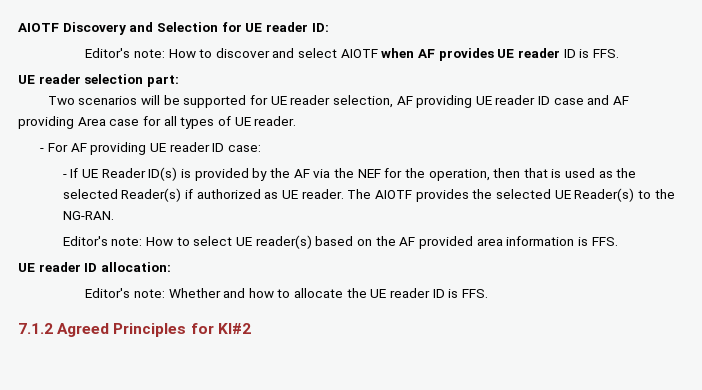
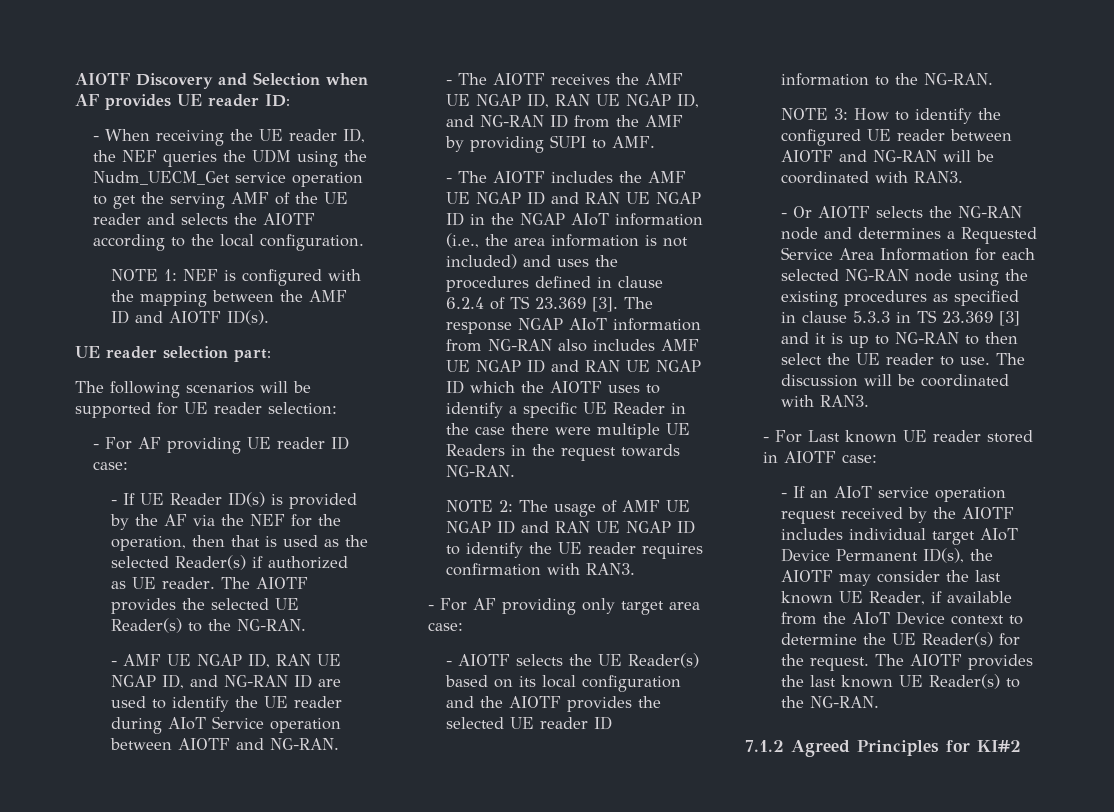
[221,22,329,32] [85,48,378,58] for UE reader ID: // Editor's note: How to discover and select AIOTF -> (320, 79) none
[563,49,619,58] ID is FFS. -> [265,94,290,107] [93,128,366,146] [93,149,368,167] [93,171,364,187] [93,192,349,209] [93,213,316,225] [93,234,365,251] [111,269,362,286] [111,290,348,307] [111,310,270,325] ID: // - When receiving the UE reader ID, the NEF queries the UDM using the Nudm_UECM_Get service operation to get the serving AMF of the UE reader and selects the AIOTF according to the local configuration. // NOTE 1: NEF is configured with the mapping between the AMF ID and AIOTF ID(s).
[47,96,75,105] Two -> [75,381,180,398] The following
[332,95,630,108] [18,116,297,129] selection, AF providing UE reader ID case and AF providing Area case for all types of UE reader. -> [268,402,337,415] selection:
[62,235,618,249] [18,262,171,272] [85,288,488,298] Editor's note: How to select UE reader(s) based on the AF provided area information is FFS. // UE reader ID allocation: // Editor's note: Whether and how to allocate the UE reader ID is FFS. -> [111,653,342,668] [111,674,342,689] [111,696,343,712] [111,716,342,734] [110,738,340,750] [446,73,684,85] [446,93,700,108] [446,114,684,128] [445,135,656,153] [446,171,687,183] [446,191,702,205] [446,212,704,226] [446,233,689,248] [446,254,619,269] [446,276,664,292] [446,296,654,312] [446,318,702,334] [446,339,700,352] [446,359,702,373] [446,380,661,394] [446,402,687,418] [446,423,691,439] [446,444,681,461] [446,465,516,477] [446,500,691,517] [446,520,696,534] [446,542,704,559] [446,563,636,576] [428,598,701,615] [428,622,464,631] [446,653,700,668] [445,675,682,692] [446,696,662,712] [446,716,613,730] [781,73,994,86] [781,108,1002,124] [781,129,1013,146] [781,150,995,162] [781,171,964,184] [781,206,1023,218] [781,227,1038,244] [781,247,1036,261] [781,269,1029,286] [781,290,1020,307] [781,310,1021,326] [781,332,1019,348] [781,353,1026,366] [781,374,1010,387] [781,395,870,407] [763,430,1034,443] [763,451,878,463] [781,486,1007,502] [781,507,1015,524] [781,528,1019,545] [781,548,994,563] [781,570,1002,586] [781,591,1013,605] [781,611,1024,625] [781,632,1021,647] [781,654,1034,671] [781,674,1021,689] [781,696,880,708] - AMF UE NGAP ID, RAN UE NGAP ID, and NG-RAN ID are used to identify the UE reader during AIoT Service operation between AIOTF and NG-RAN. // - The AIOTF receives the AMF UE NGAP ID, RAN UE NGAP ID, and NG-RAN ID from the AMF by providing SUPI to AMF. // - The AIOTF includes the AMF UE NGAP ID and RAN UE NGAP ID in the NGAP AIoT information (i.e., the area information is not included) and uses the procedures defined in clause 6.2.4 of TS 23.369 [3]. The response NGAP AIoT information from NG-RAN also includes AMF UE NGAP ID and RAN UE NGAP ID which the AIOTF uses to identify a specific UE Reader in the case there were multiple UE Readers in the request towards NG-RAN. // NOTE 2: The usage of AMF UE NGAP ID and RAN UE NGAP ID to identify the UE reader requires confirmation with RAN3. // - For AF providing only target area case: // - AIOTF selects the UE Reader(s) based on its local configuration and the AIOTF provides the selected UE reader ID information to the NG-RAN. // NOTE 3: How to identify the configured UE reader between AIOTF and NG-RAN will be coordinated with RAN3. // - Or AIOTF selects the NG-RAN node and determines a Requested Service Area Information for each selected NG-RAN node using the existing procedures as specified in clause 5.3.3 in TS 23.369 [3] and it is up to NG-RAN to then select the UE reader to use. The discussion will be coordinated with RAN3. // - For Last known UE reader stored in AIOTF case: // - If an AIoT service operation request received by the AIOTF includes individual target AIoT Device Permanent ID(s), the AIOTF may consider the last known UE Reader, if available from the AIoT Device context to determine the UE Reader(s) for the request. The AIOTF provides the last known UE Reader(s) to the NG-RAN.

